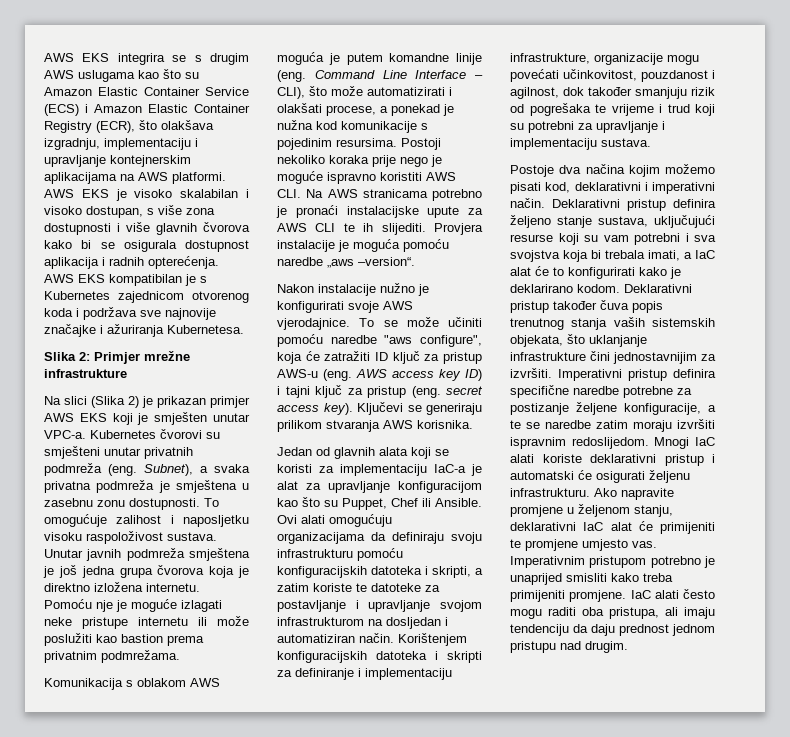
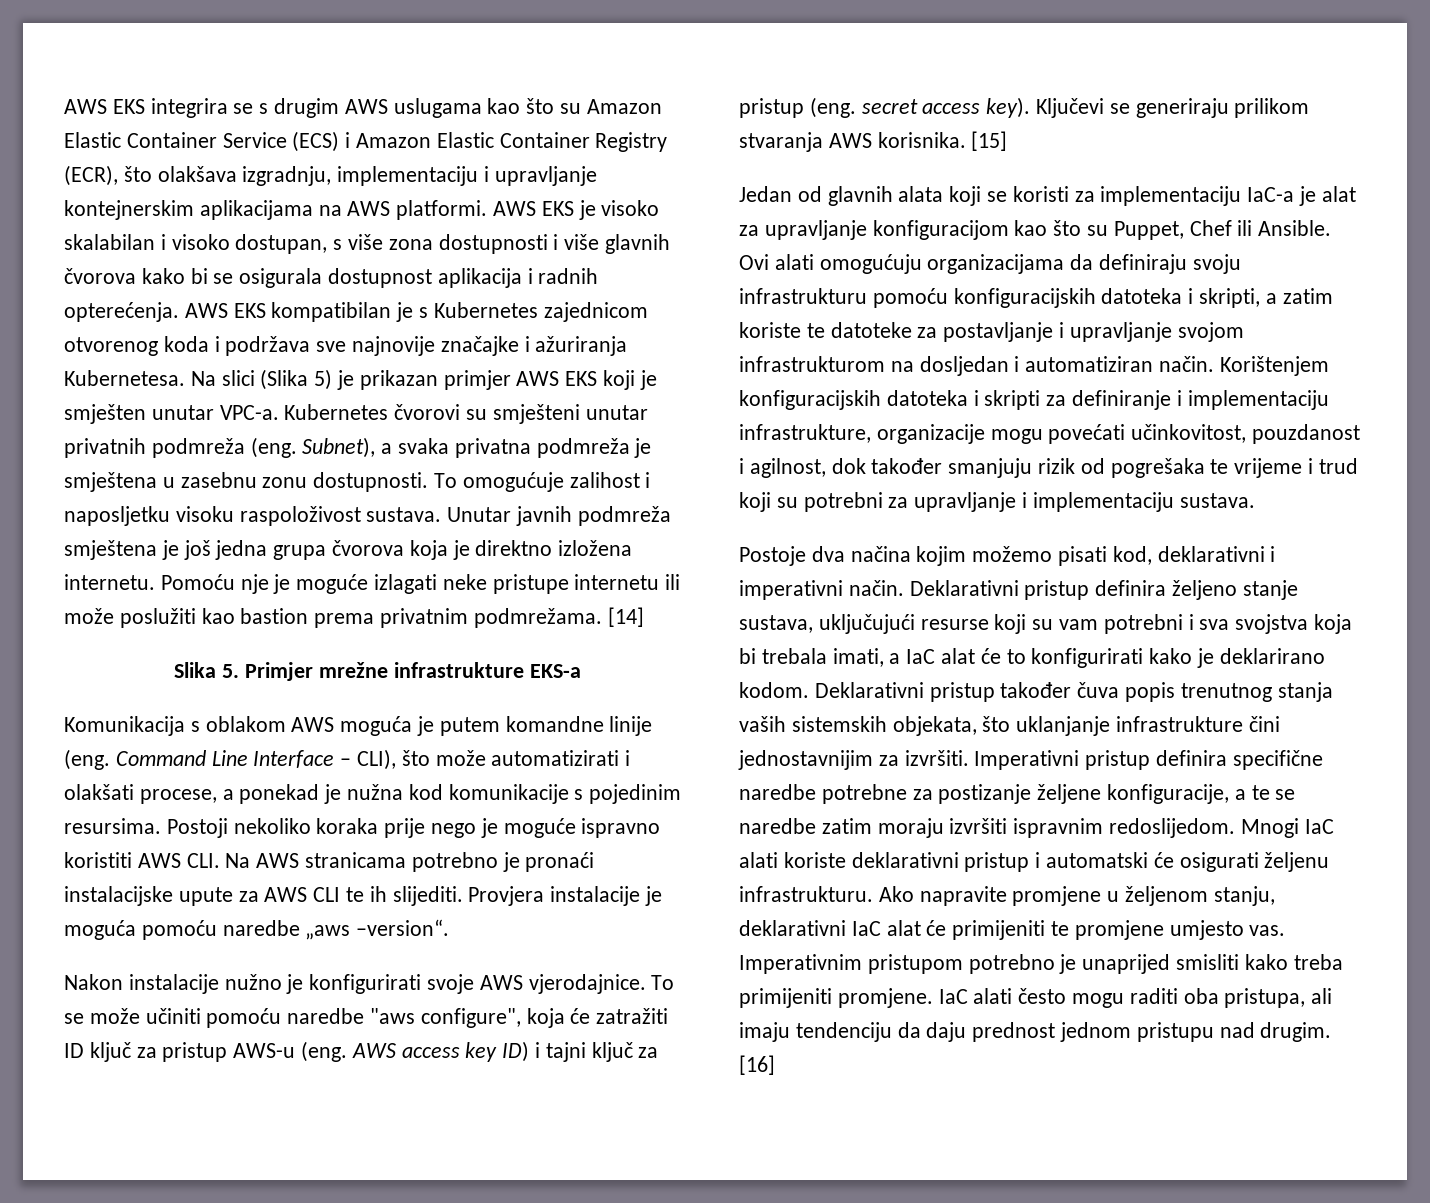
[44,351,190,364] [44,369,127,378] // Slika 2: Primjer mrežne infrastrukture // -> (185, 378) none
[128,396,139,408] 2) -> [314,369,333,390] 5)
(180, 656) none -> [607,607,644,627] [174,662,581,681] [14] // Slika 5. Primjer mrežne infrastrukture EKS-a
(473, 424) none -> [971,131,1008,151] [15]
(628, 647) none -> [739,1055,775,1075] [16]

